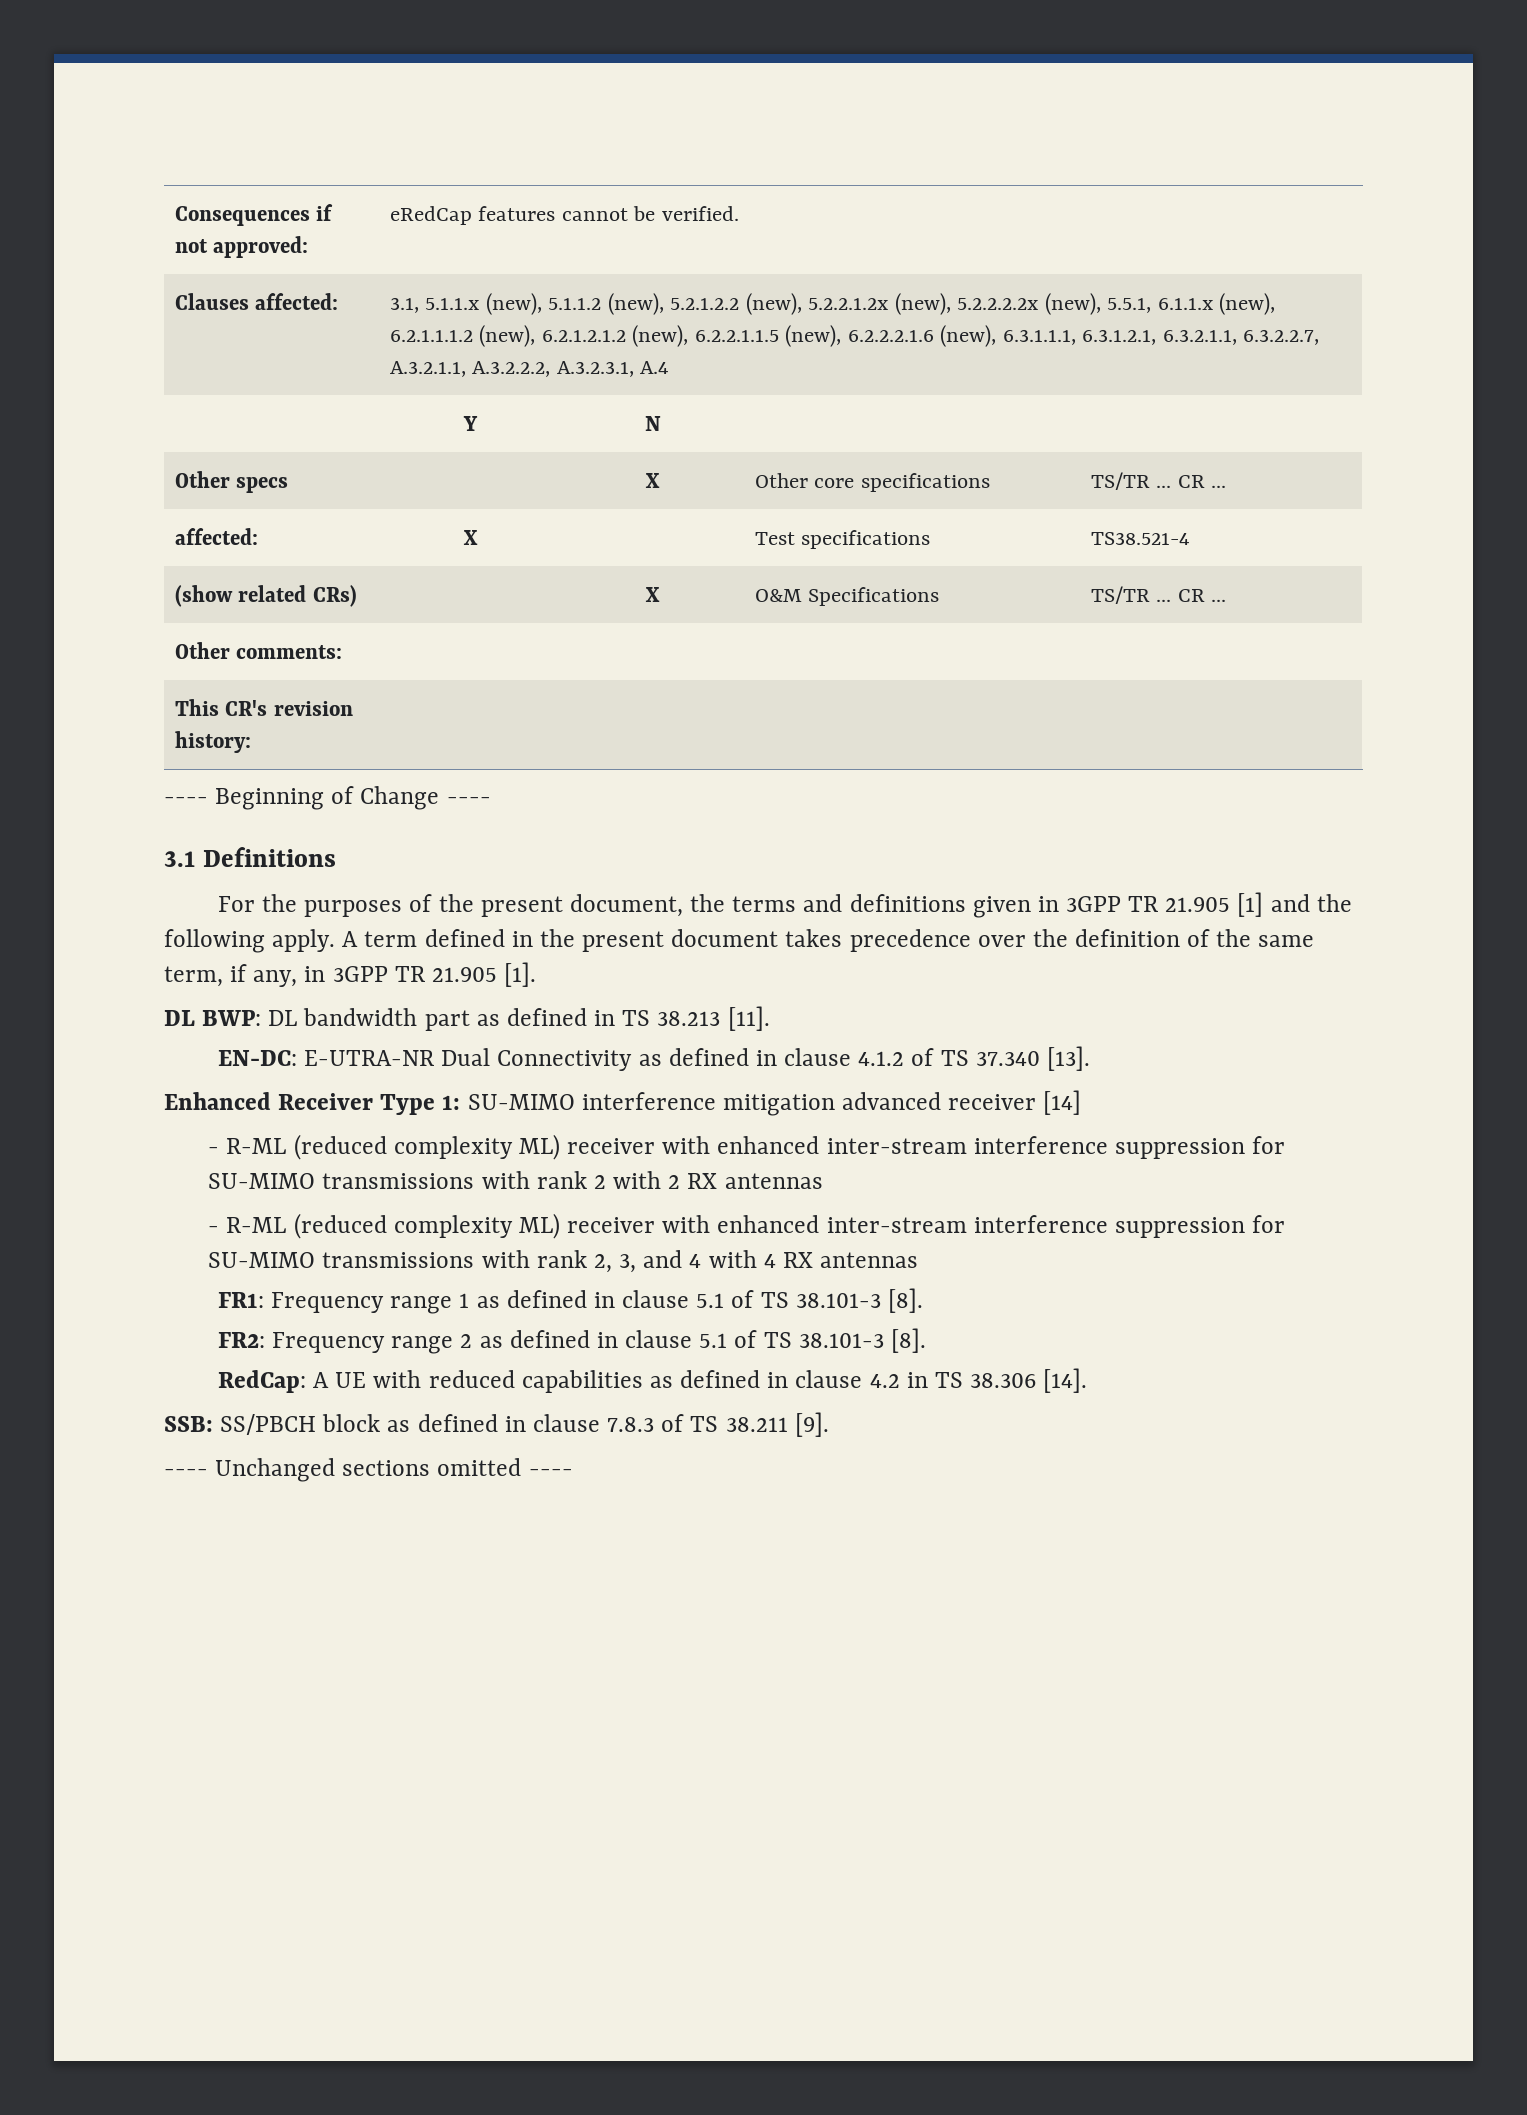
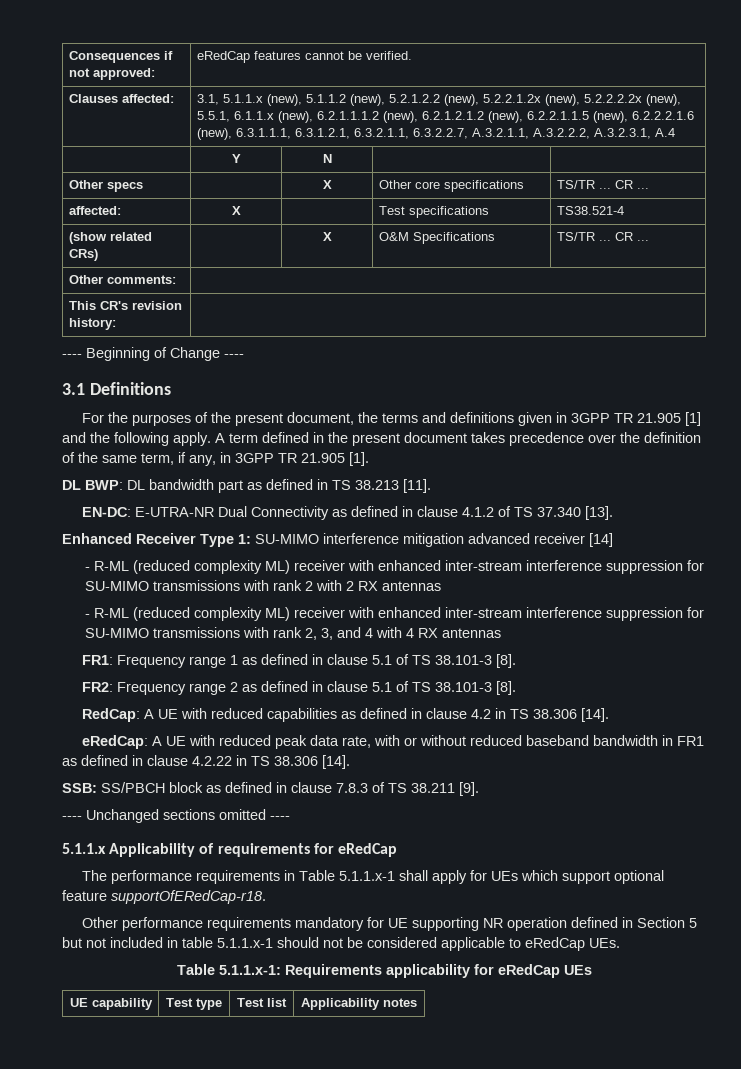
(1088, 1380) none -> [81,735,704,749] [62,755,350,769] // eRedCap: A UE with reduced peak data rate, with or without reduced baseband bandwidth in FR1 as defined in clause 4.2.22 in TS 38.306 [14].
(573, 1472) none -> [62,843,397,857] [81,870,664,884] [62,890,266,904] [81,917,697,931] [62,937,620,951] [176,964,592,978] [69,998,153,1010] [166,998,222,1010] [237,998,287,1007] [301,998,417,1010] // 5.1.1.x Applicability of requirements for eRedCap // The performance requirements in Table 5.1.1.x-1 shall apply for UEs which support optional feature supportOfERedCap-r18. // Other performance requirements mandatory for UE supporting NR operation defined in Section 5 but not included in table 5.1.1.x-1 should not be considered applicable to eRedCap UEs. // Table 5.1.1.x-1: Requirements applicability for eRedCap UEs // UE capability | Test type | Test list | Applicability notes

